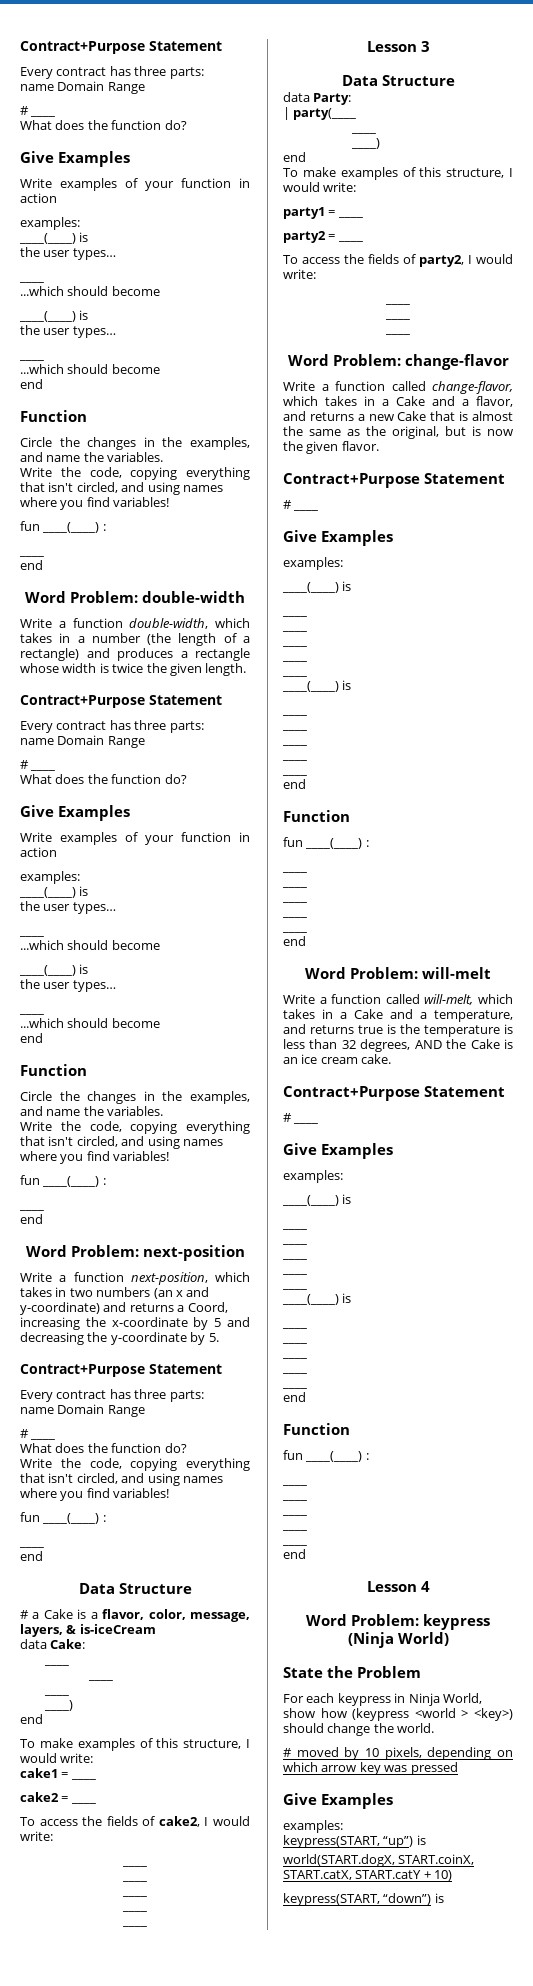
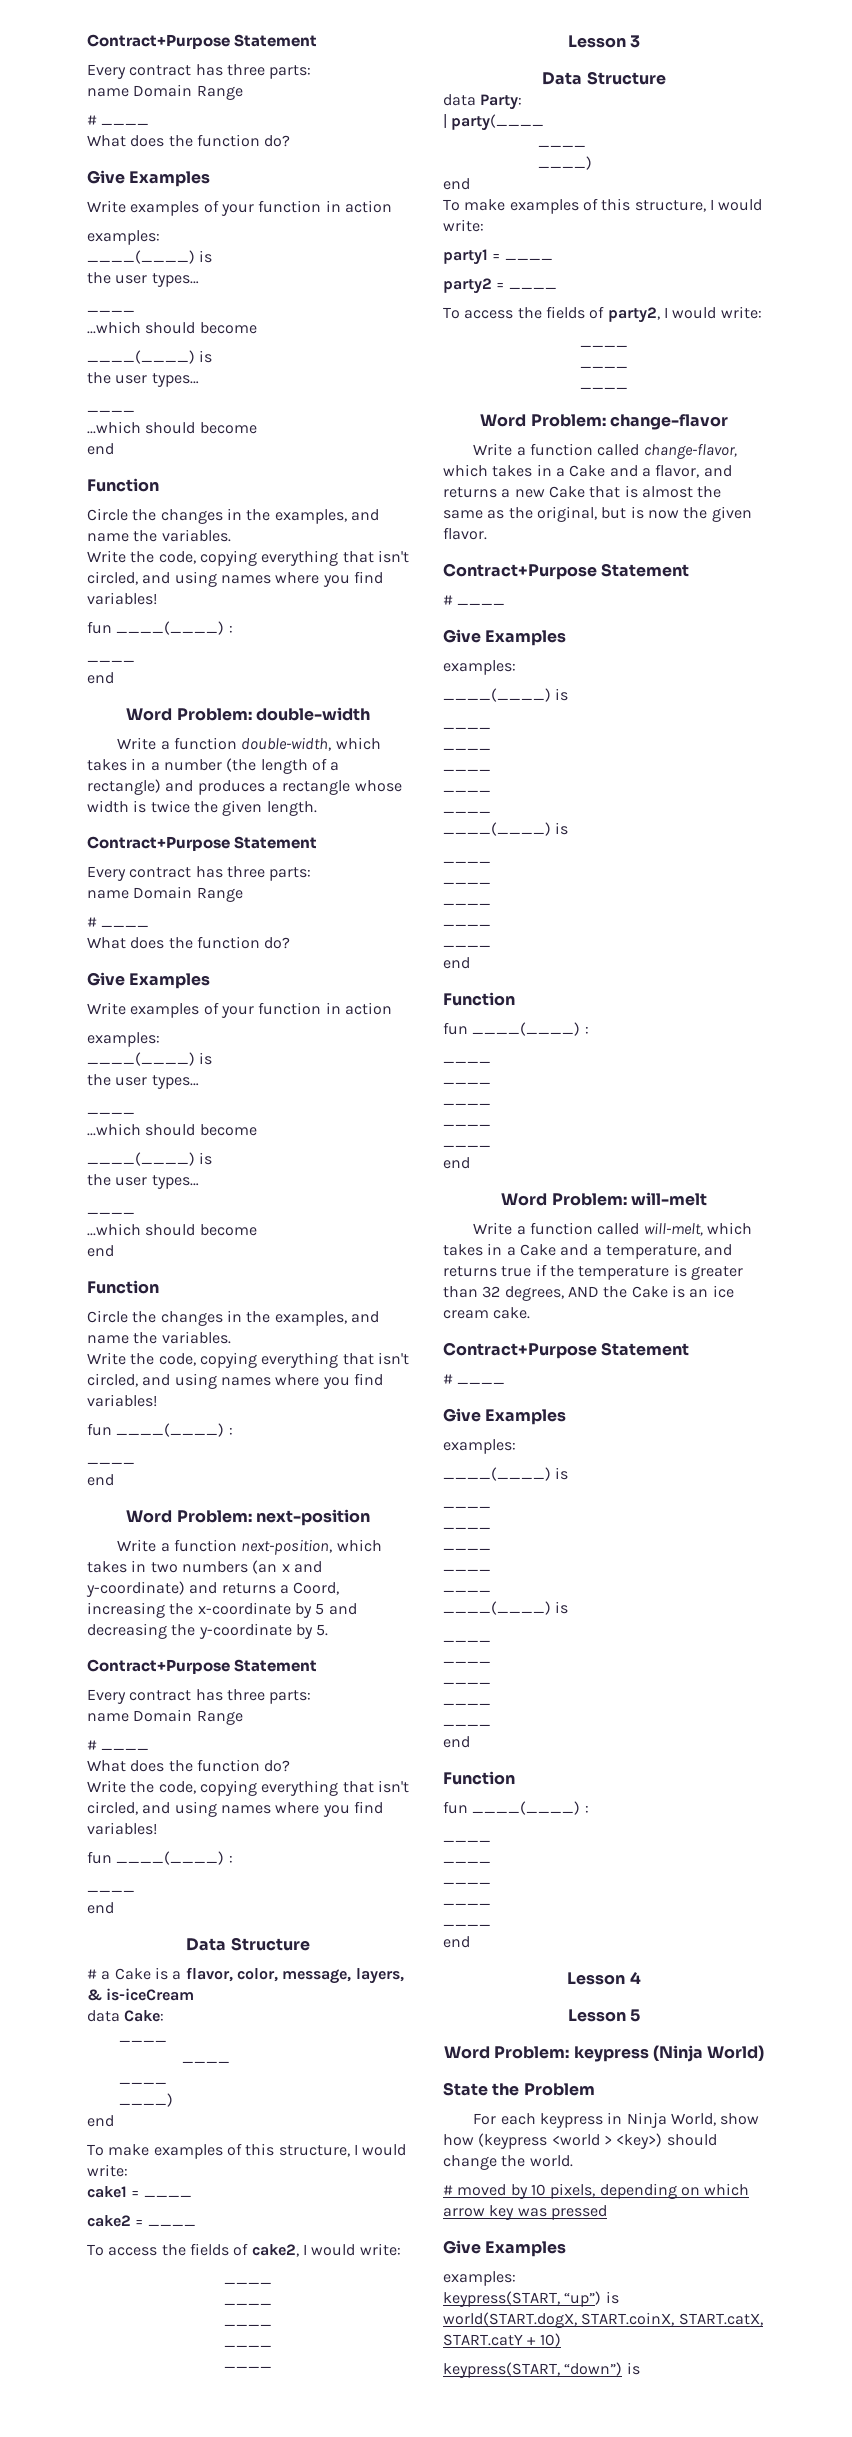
[387,1024,396,1034] is -> [535,1264,547,1276] if
[283,1039,305,1049] less -> [690,1266,743,1280] greater
(430, 1586) none -> [567,2009,641,2022] // Lesson 5

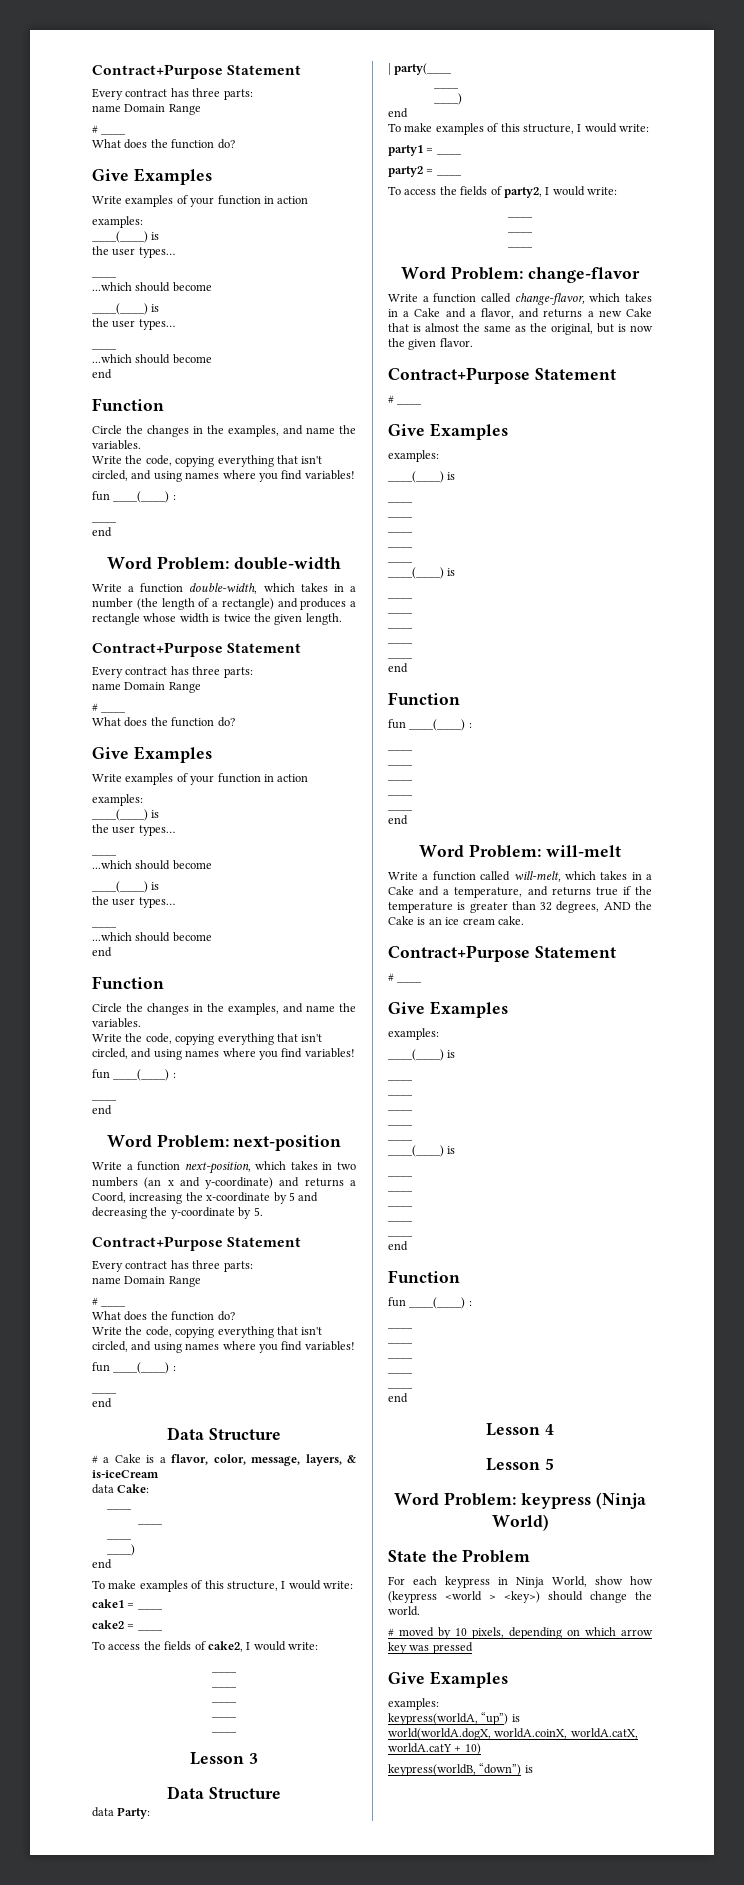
[443,2291,560,2307] keypress(START, -> [388,1713,478,1725] keypress(worldA,
[443,2312,763,2328] [443,2334,523,2346] world(START.dogX, START.coinX, START.catX, START.catY -> [388,1728,638,1740] [388,1743,452,1753] world(worldA.dogX, worldA.coinX, worldA.catX, worldA.catY
[443,2362,560,2378] keypress(START, -> [388,1764,476,1776] keypress(worldB,

